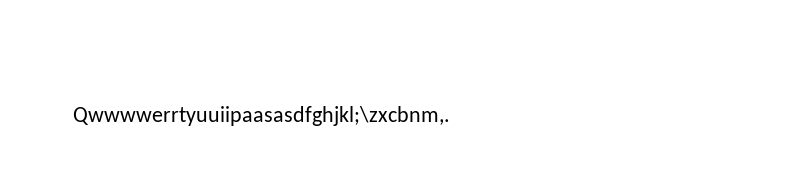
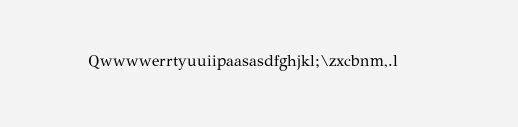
[73,106,450,126] Qwwwwerrtyuuiipaasasdfghjkl;\zxcbnm,. -> [88,55,398,71] Qwwwwerrtyuuiipaasasdfghjkl;\zxcbnm,.l

